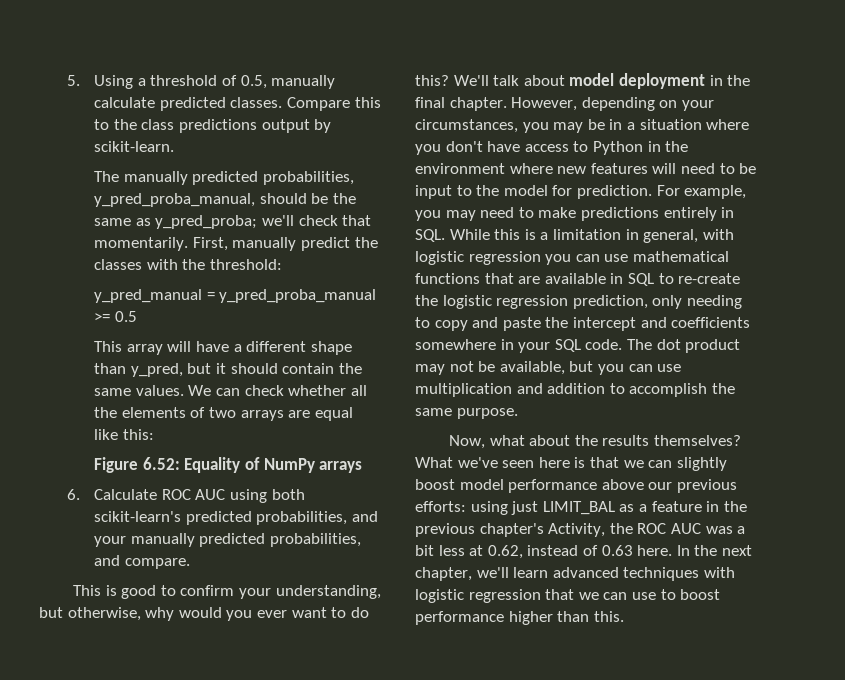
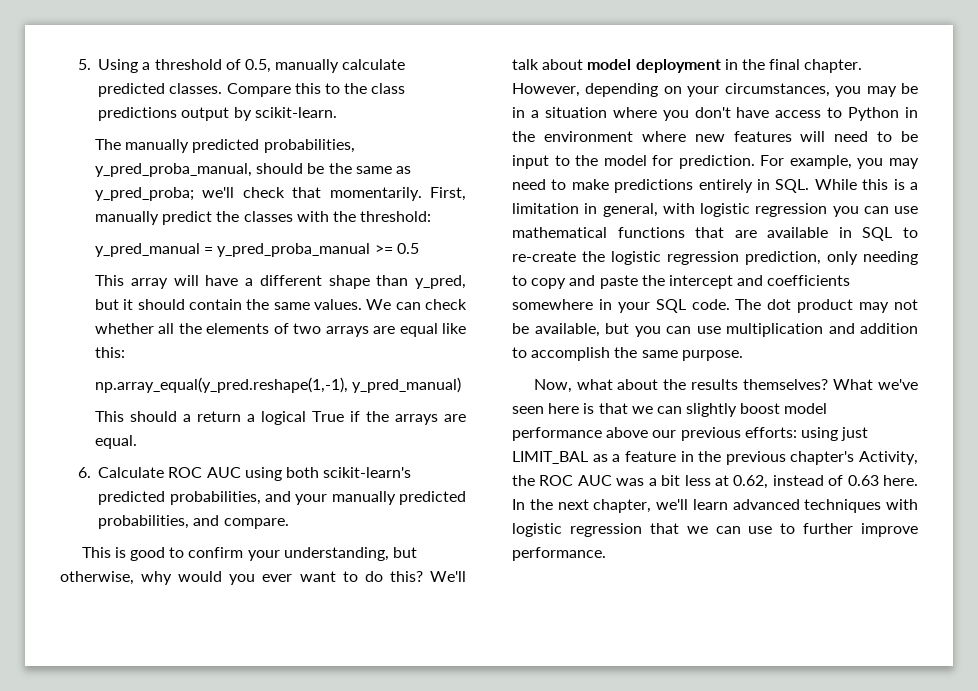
[94,457,363,473] Figure 6.52: Equality of NumPy arrays -> [95,377,462,393] [95,411,466,425] [95,435,138,449] np.array_equal(y_pred.reshape(1,-1), y_pred_manual) // This should a return a logical True if the arrays are equal.
[680,589,721,600] [415,611,624,625] boost performance higher than this. -> [803,523,918,537] [512,547,606,561] further improve performance.

